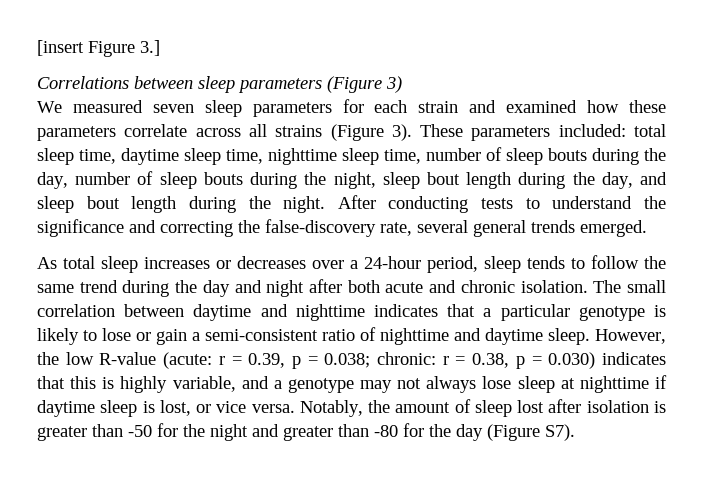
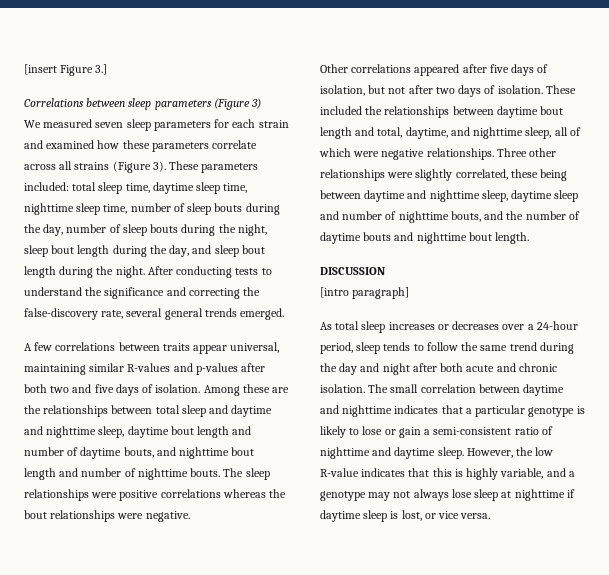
(647, 228) none -> [24,342,280,354] [24,363,266,375] [24,384,290,396] [24,405,273,417] [24,426,252,438] [24,447,255,459] [24,468,270,480] [24,489,287,501] [24,510,190,522] [320,64,549,76] [320,85,576,97] [320,106,564,118] [320,127,581,139] [319,148,557,160] [320,169,568,181] [320,190,579,202] [320,211,580,223] [320,232,530,244] [320,267,385,275] [320,287,410,299] // A few correlations between traits appear universal, maintaining similar R-values and p-values after both two and five days of isolation. Among these are the relationships between total sleep and daytime and nighttime sleep, daytime bout length and number of daytime bouts, and nighttime bout length and number of nighttime bouts. The sleep relationships were positive correlations whereas the bout relationships were negative. // Other correlations appeared after five days of isolation, but not after two days of isolation. These included the relationships between daytime bout length and total, daytime, and nighttime sleep, all of which were negative relationships. Three other relationships were slightly correlated, these being between daytime and nighttime sleep, daytime sleep and number of nighttime bouts, and the number of daytime bouts and nighttime bout length. // DISCUSSION // [intro paragraph]
[163,352,596,369] (acute: r = 0.39, p = 0.038; chronic: r = 0.38, p = 0.030) -> (359, 472) none
[299,399,666,417] [37,423,575,441] Notably, the amount of sleep lost after isolation is greater than -50 for the night and greater than -80 for the day (Figure S7). -> (491, 516) none

